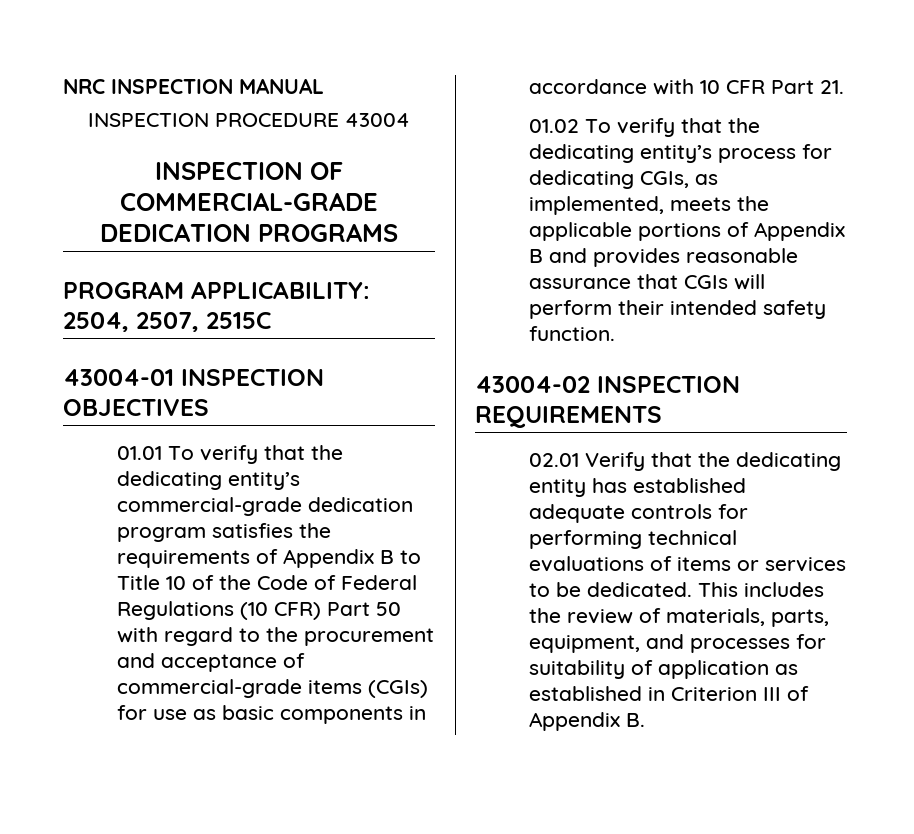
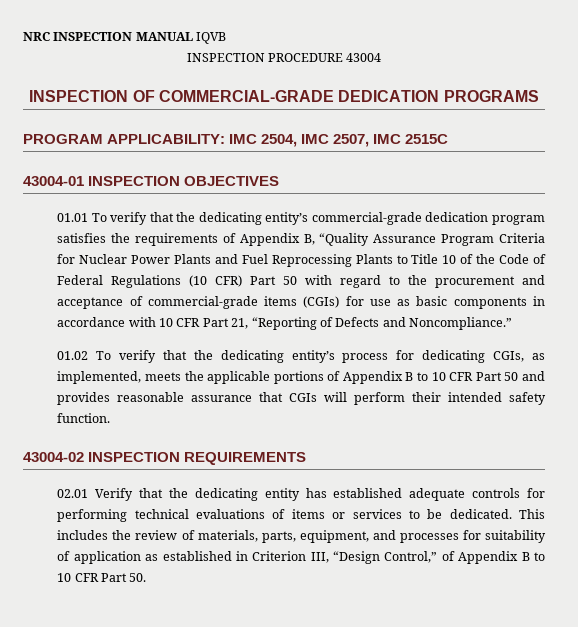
(324, 86) none -> [196,32,227,44] IQVB
[63,312,199,332] 2504, 2507, -> [229,134,402,147] IMC 2504, IMC 2507, IMC
[379,550,394,564] B -> [303,233,545,246] [57,254,393,267] B, “Quality Assurance Program Criteria for Nuclear Power Plants and Fuel Reprocessing Plants
[819,80,844,94] 21. -> [231,317,513,330] 21, “Reporting of Defects and Noncompliance.”
(543, 256) none -> [417,372,519,381] to 10 CFR Part 50
[762,686,809,701] [528,712,645,731] III of Appendix B. -> [310,551,545,564] [57,573,147,582] III, “Design Control,” of Appendix B to 10 CFR Part 50.

